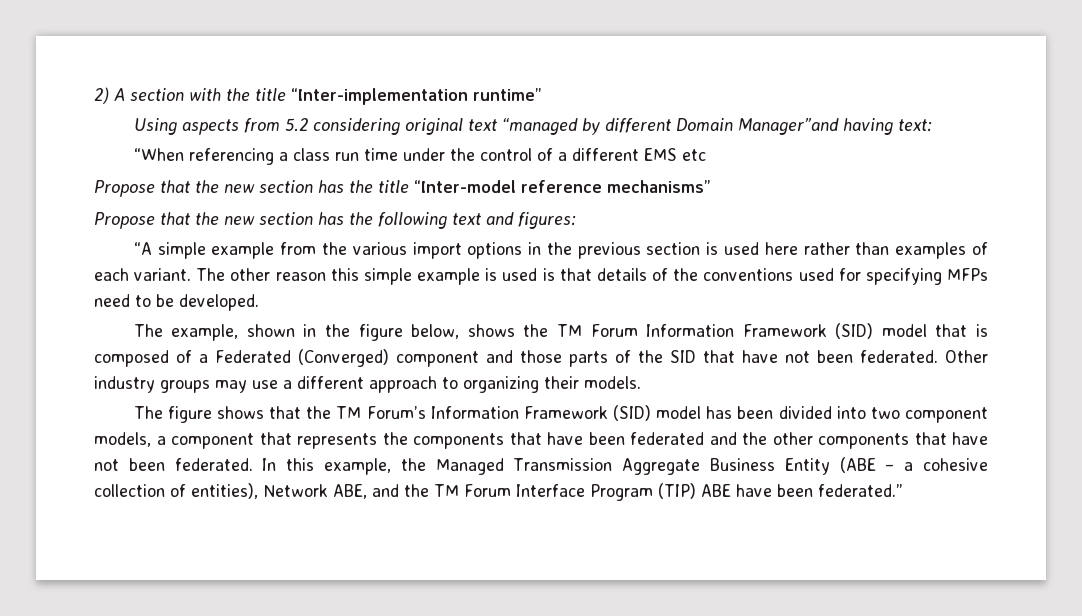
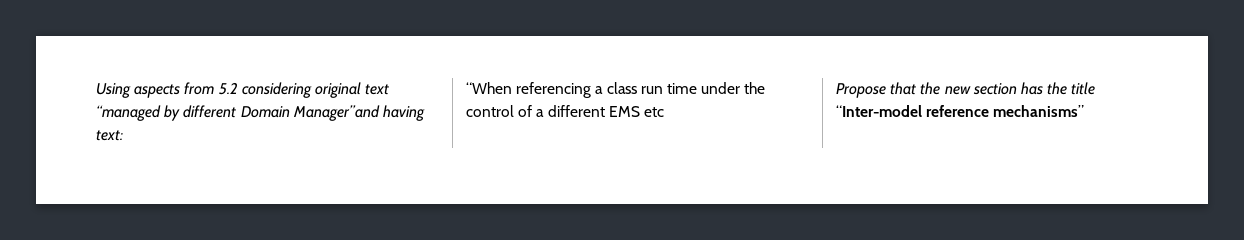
[94,87,542,105] 2) A section with the title “Inter-implementation runtime” // -> (96, 90) none
[94,212,576,229] [133,242,988,259] [94,268,988,285] [94,294,259,311] [133,323,988,341] [94,349,988,367] [94,376,641,393] [133,405,988,423] [94,432,988,449] [94,457,989,475] [94,483,903,501] // Propose that the new section has the following text and figures: // “A simple example from the various import options in the previous section is used here rather than examples of each variant. The other reason this simple example is used is that details of the conventions used for specifying MFPs need to be developed. // The example, shown in the figure below, shows the TM Forum Information Framework (SID) model that is composed of a Federated (Converged) component and those parts of the SID that have not been federated. Other industry groups may use a different approach to organizing their models. // The figure shows that the TM Forum’s Information Framework (SID) model has been divided into two component models, a component that represents the components that have been federated and the other components that have not been federated. In this example, the Managed Transmission Aggregate Business Entity (ABE – a cohesive collection of entities), Network ABE, and the TM Forum Interface Program (TIP) ABE have been federated.” -> (1085, 111) none

